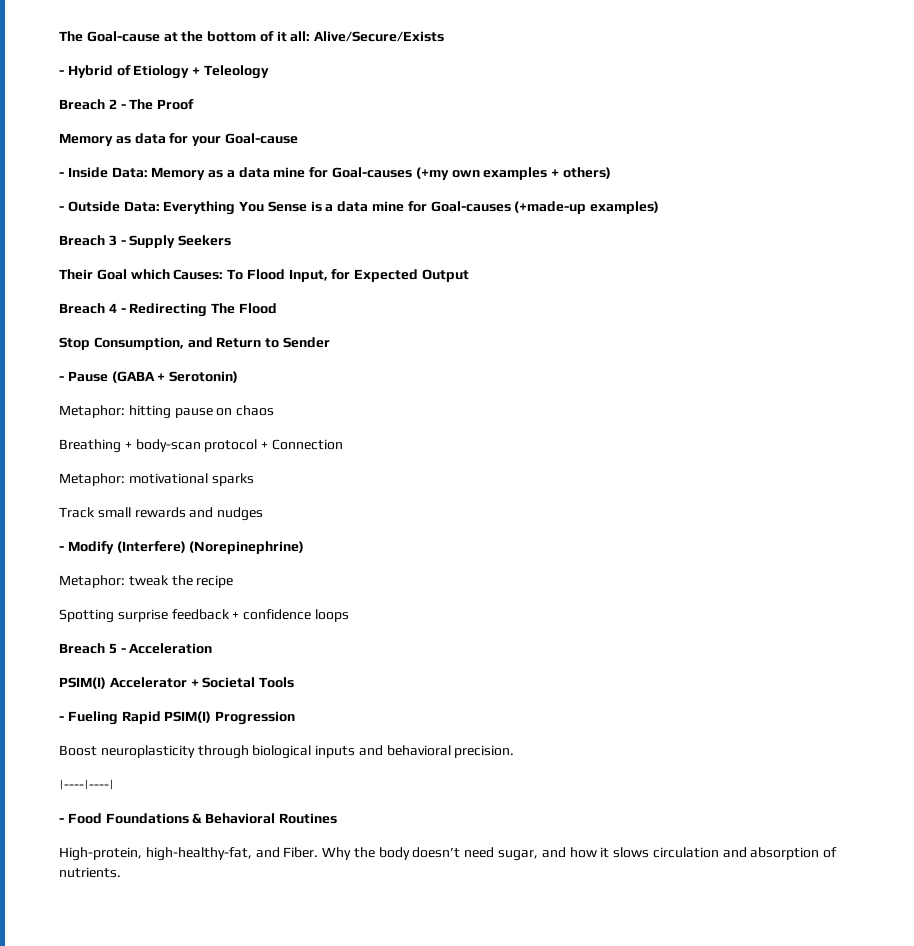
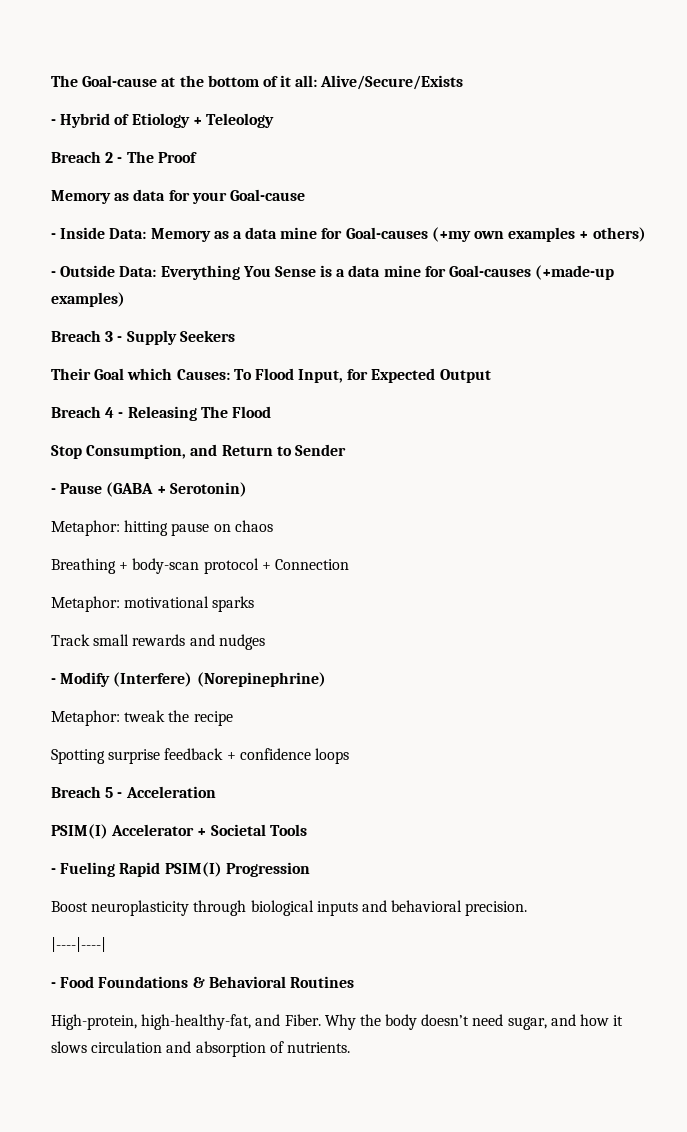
[129,303,208,317] Redirecting -> [127,406,197,421] Releasing

